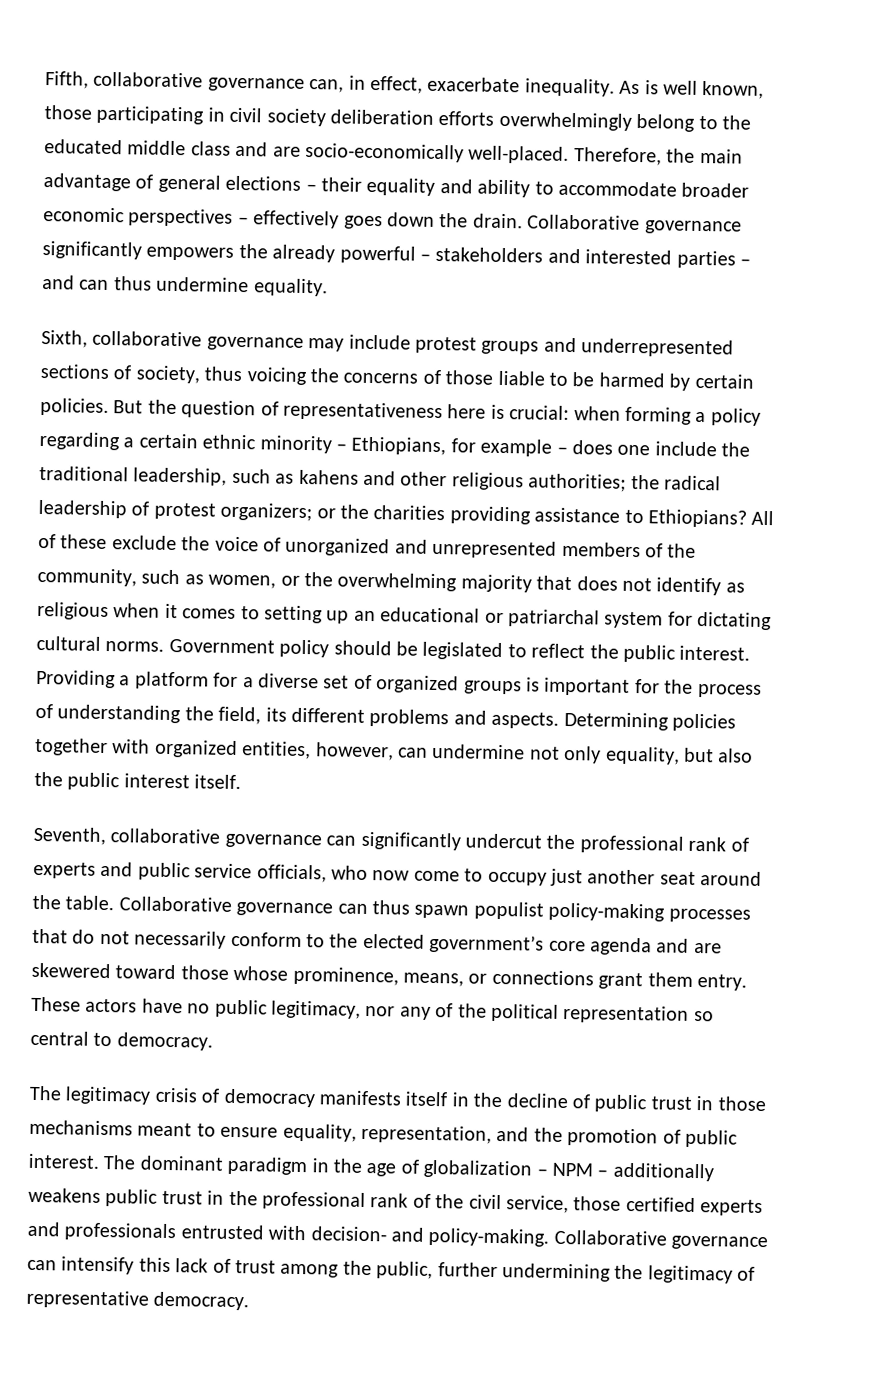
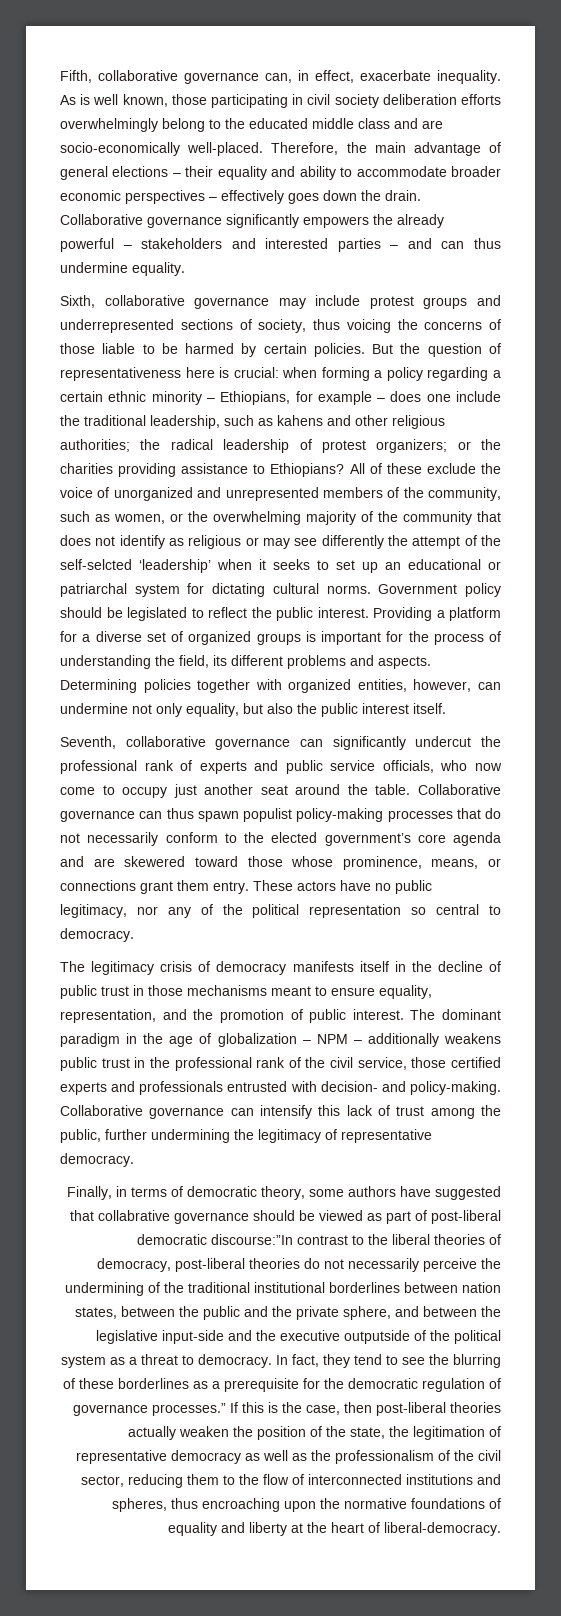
(532, 583) none -> [361,511,472,525] of the community
[113,603,323,624] when it comes to setting -> [245,535,501,549] [60,559,355,573] or may see differently the attempt of the self-selcted ‘leadership’ when it seeks to set
(250, 1301) none -> [67,1186,501,1200] [70,1210,501,1224] [137,1234,501,1245] [97,1258,501,1272] [65,1282,501,1296] [75,1306,501,1320] [96,1330,501,1344] [61,1354,501,1368] [63,1378,501,1392] [73,1402,501,1416] [128,1426,501,1440] [76,1450,501,1464] [81,1474,501,1488] [112,1498,501,1512] [168,1522,501,1536] // Finally, in terms of democratic theory, some authors have suggested that collabrative governance should be viewed as part of post-liberal democratic discourse:”In contrast to the liberal theories of democracy, post-liberal theories do not necessarily perceive the undermining of the traditional institutional borderlines between nation states, between the public and the private sphere, and between the legislative input-side and the executive outputside of the political system as a threat to democracy. In fact, they tend to see the blurring of these borderlines as a prerequisite for the democratic regulation of governance processes.” If this is the case, then post-liberal theories actually weaken the position of the state, the legitimation of representative democracy as well as the professionalism of the civil sector, reducing them to the flow of interconnected institutions and spheres, thus encroaching upon the normative foundations of equality and liberty at the heart of liberal-democracy.

